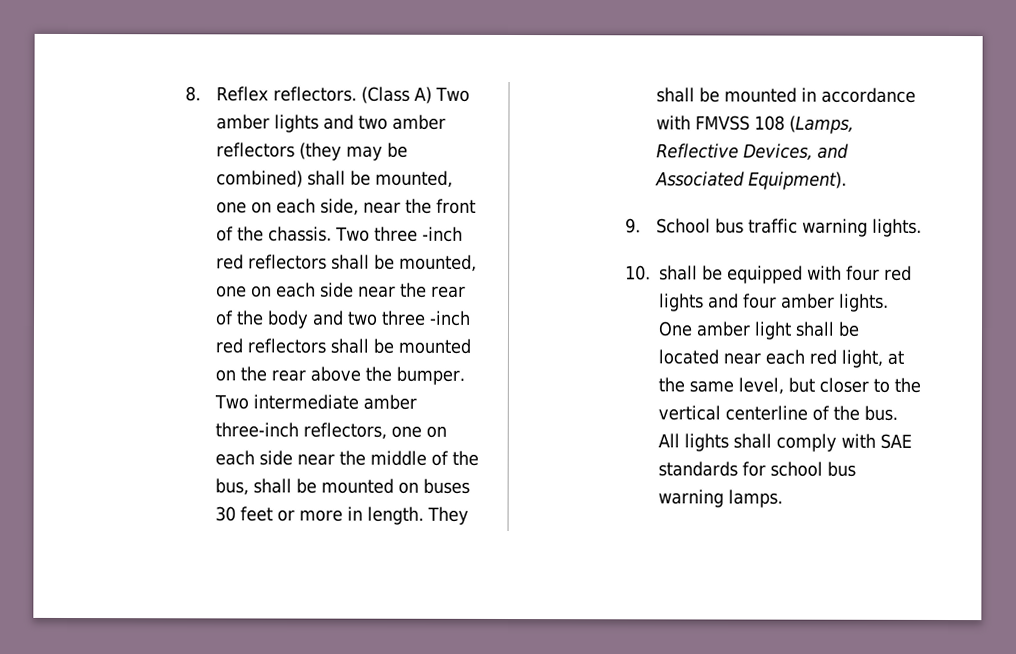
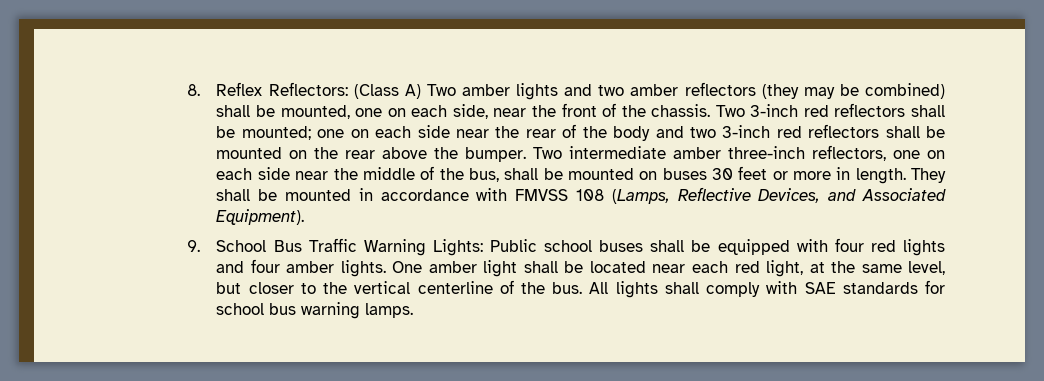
[272,86,357,102] reflectors. -> [268,82,348,96] Reflectors:
[373,226,463,242] [215,254,477,272] three -inch red reflectors shall be mounted, -> [750,103,945,117] [216,126,311,140] 3-inch red reflectors shall be mounted;
[381,310,471,326] three -inch -> [722,125,771,138] 3-inch
[714,218,922,237] [625,265,652,281] bus traffic warning lights. // 10. -> [273,238,644,256] Bus Traffic Warning Lights: Public school buses

